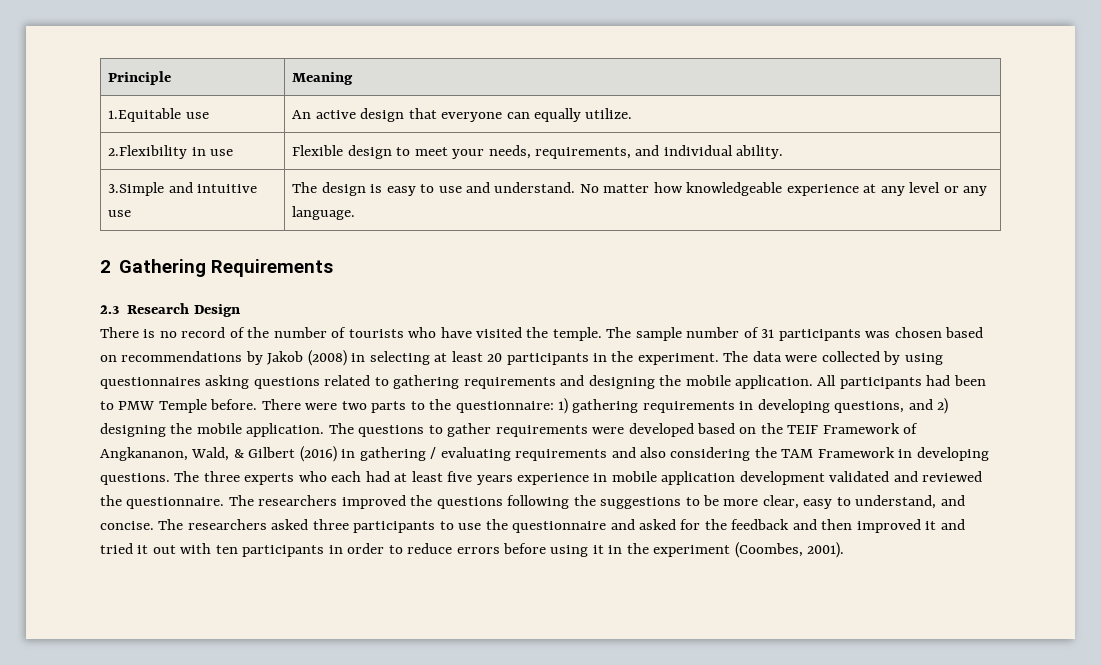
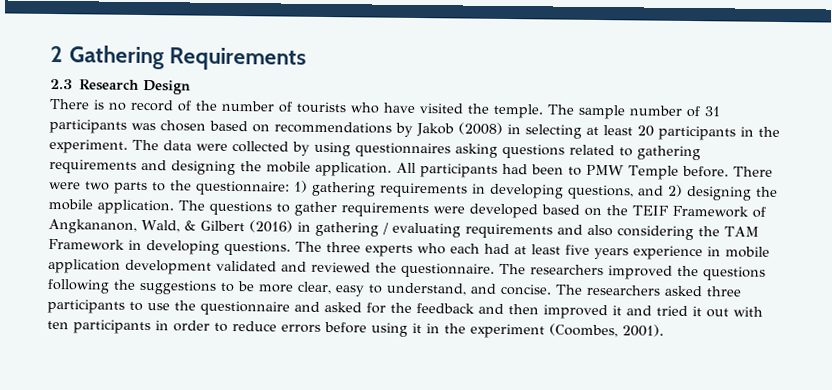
[108,71,172,85] [292,72,354,85] [108,108,209,122] [292,108,633,122] [108,145,234,159] [292,145,784,159] [108,182,258,196] [108,210,132,217] [292,182,988,196] [292,206,356,220] Principle | Meaning // 1.Equitable use | An active design that everyone can equally utilize. // 2.Flexibility in use | Flexible design to meet your needs, requirements, and individual ability. // 3.Simple and intuitive use | The design is easy to use and understand. No matter how knowledgeable experience at any level or any language. // -> (50, 54) none

